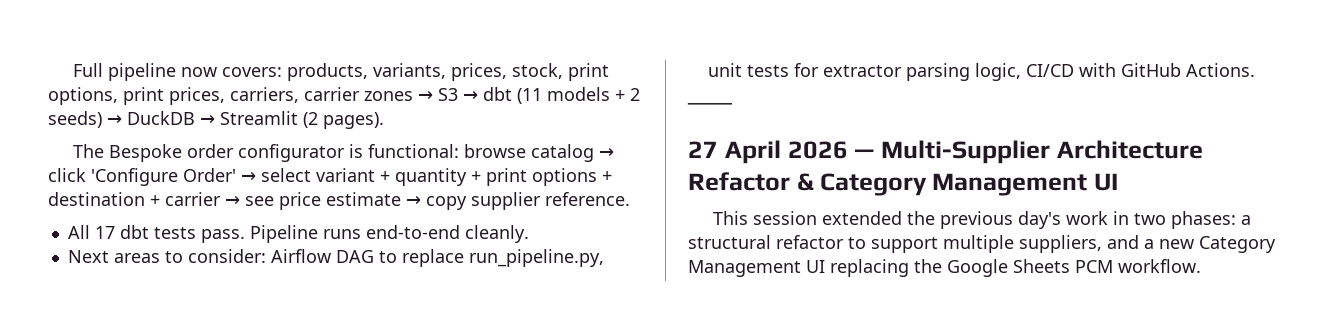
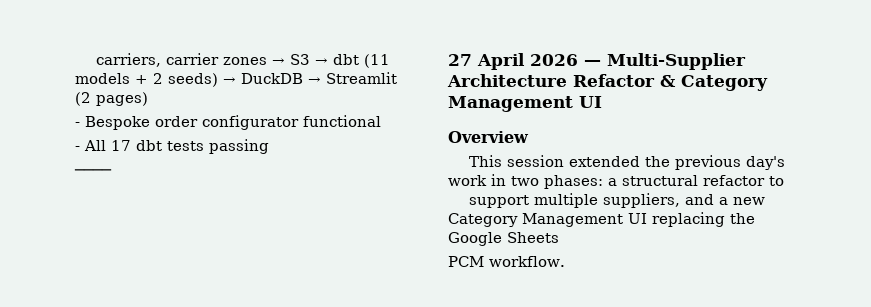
[73,63,610,81] [48,87,225,105] Full pipeline now covers: products, variants, prices, stock, print options, print prices, -> (95, 60) none
[323,112,384,129] [73,144,105,158] pages). // The -> [96,92,148,106] [75,122,80,127] pages) // -
[349,144,615,162] [48,168,612,186] [48,192,630,210] [67,225,529,243] [67,249,604,267] [707,63,1255,81] is functional: browse catalog → click 'Configure Order' → select variant + quantity + print options + destination + carrier → see price estimate → copy supplier reference. // All 17 dbt tests pass. Pipeline runs end-to-end cleanly. // Next areas to consider: Airflow DAG to replace run_pipeline.py, unit tests for extractor parsing logic, CI/CD with GitHub Actions. -> [303,115,381,127] [75,139,269,154] functional // - All 17 dbt tests passing
(1118, 182) none -> [448,131,529,143] // Overview
(866, 243) none -> (784, 181) //
(1070, 266) none -> (559, 237) //

